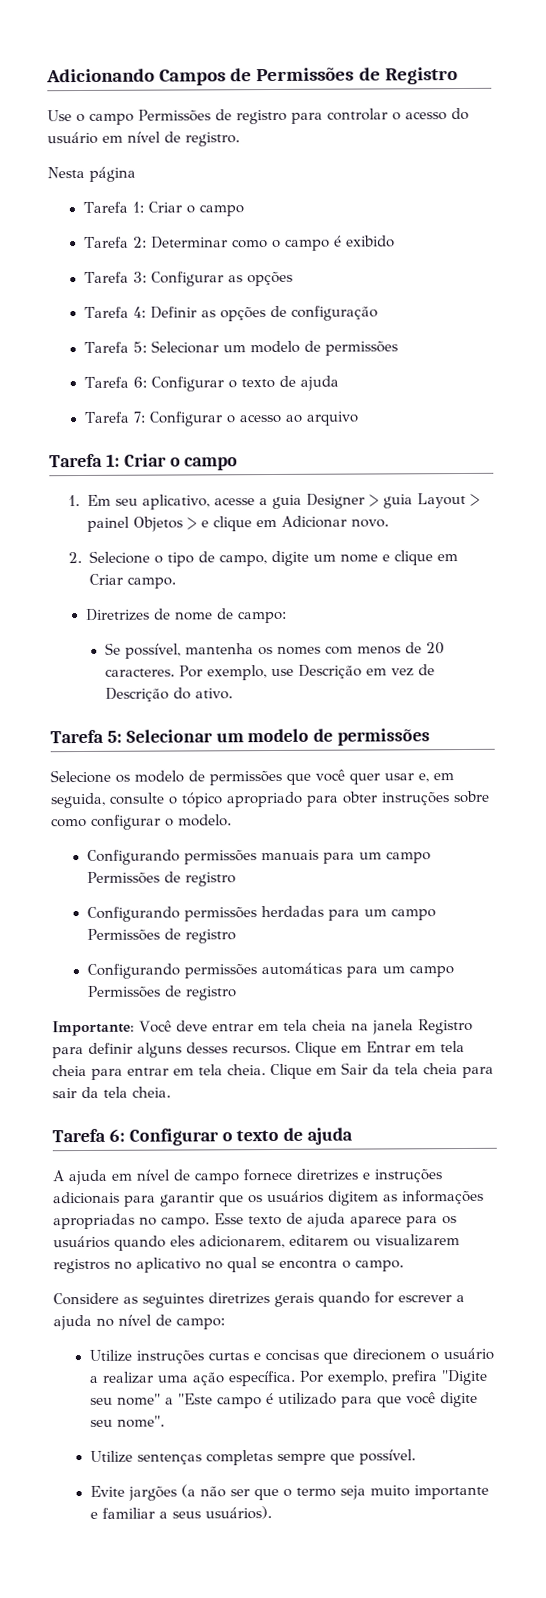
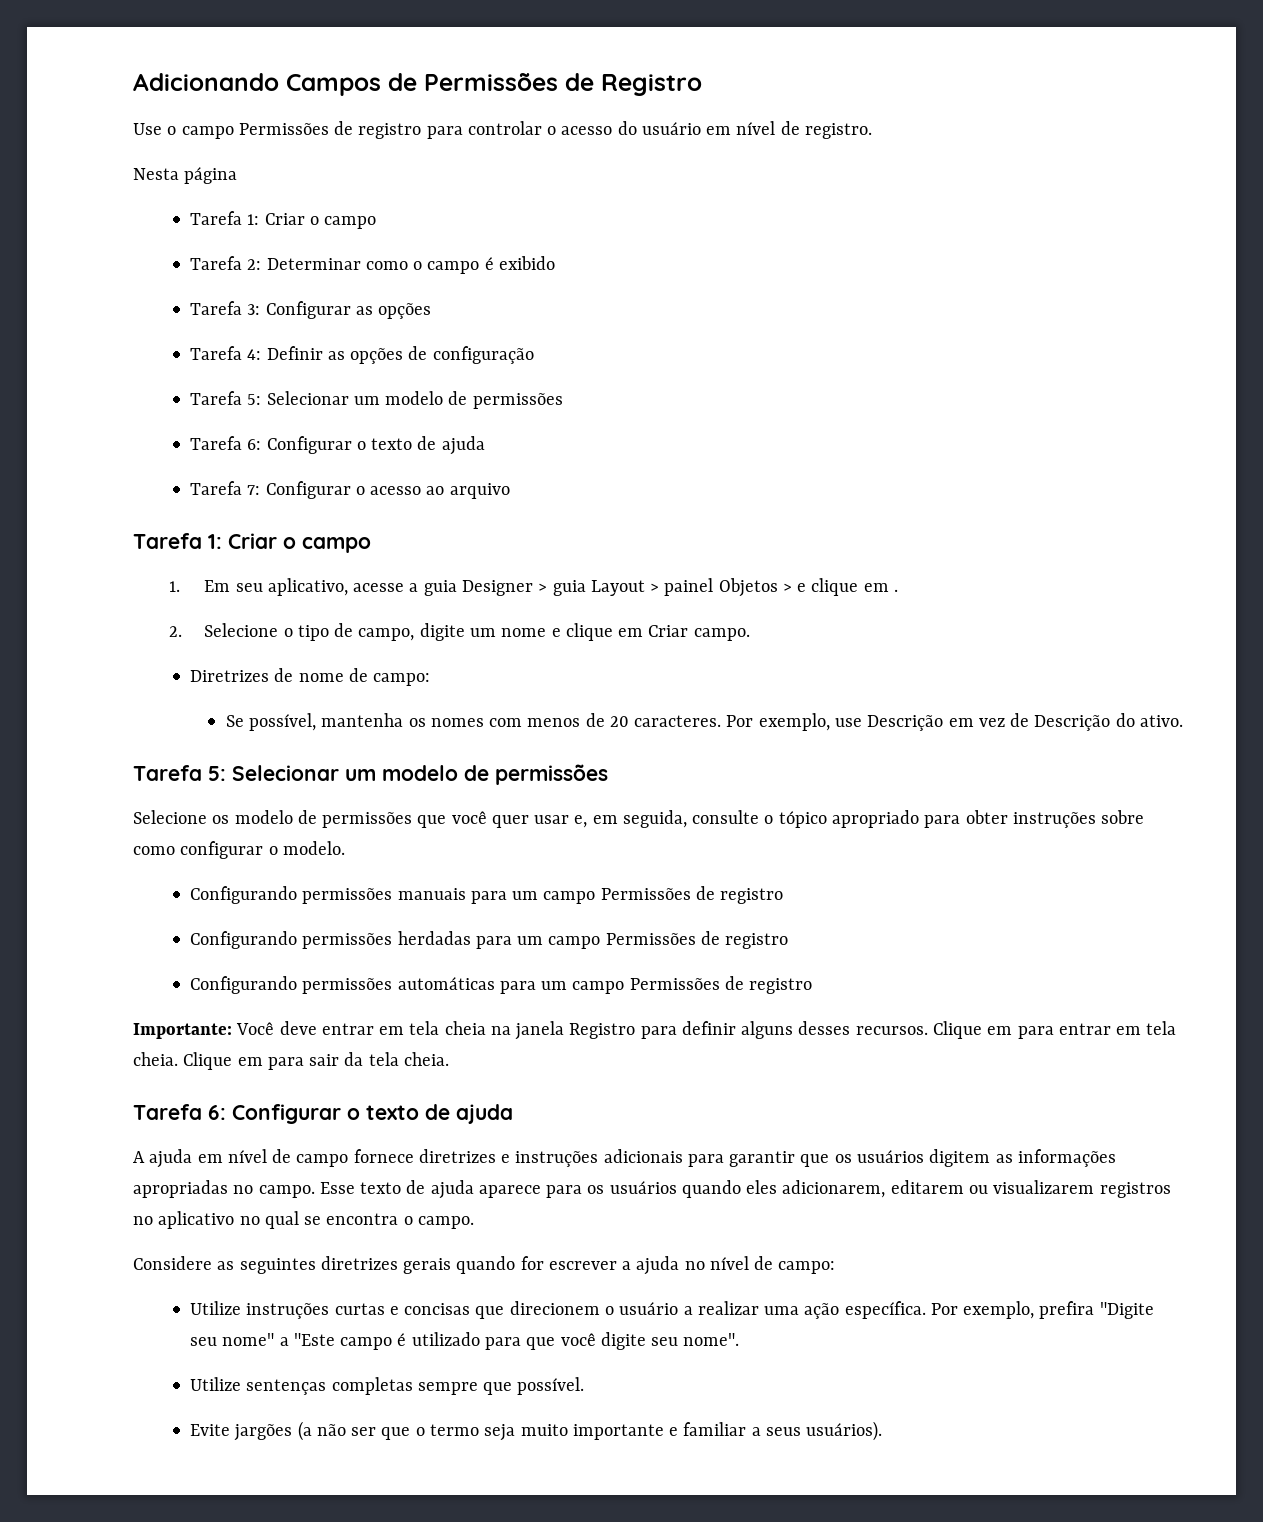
[281,515,390,528] Adicionar novo. -> [893,589,898,592] .
[366,1041,465,1053] [52,1064,87,1077] Entrar em tela cheia -> (1013, 1030) none
[341,1062,458,1075] Sair da tela cheia -> (263, 1061) none

